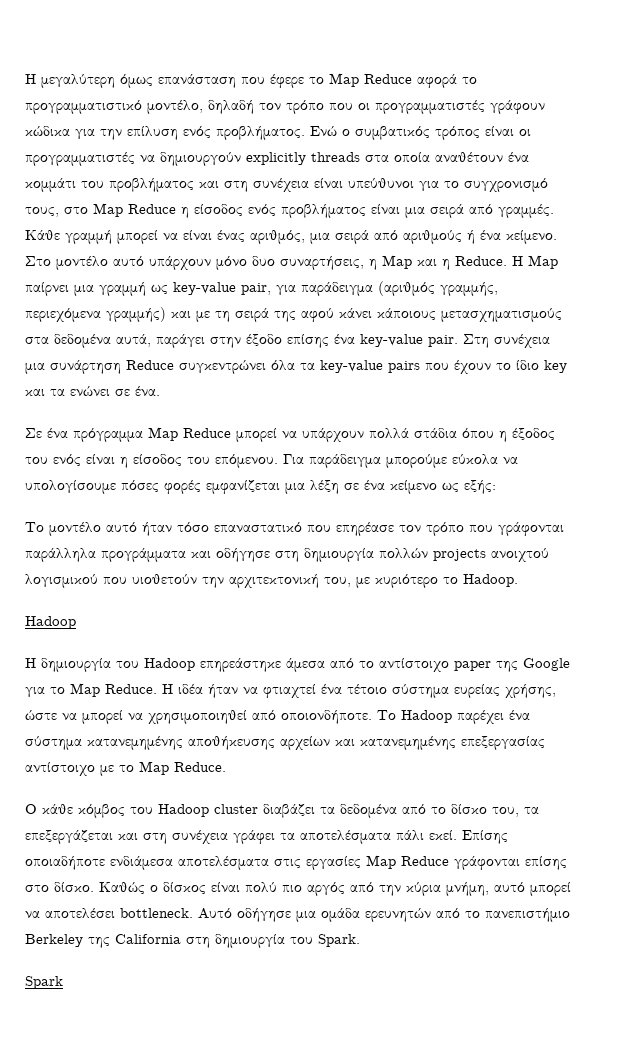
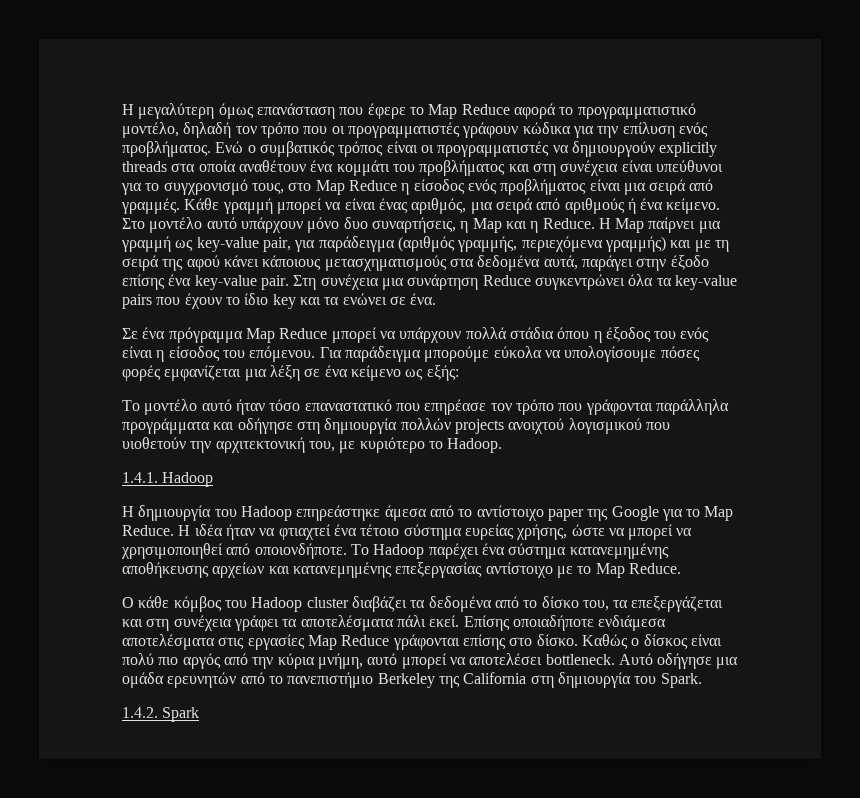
(518, 580) none -> [122,472,158,483] 1.4.1.
(360, 940) none -> [122,707,158,718] 1.4.2.

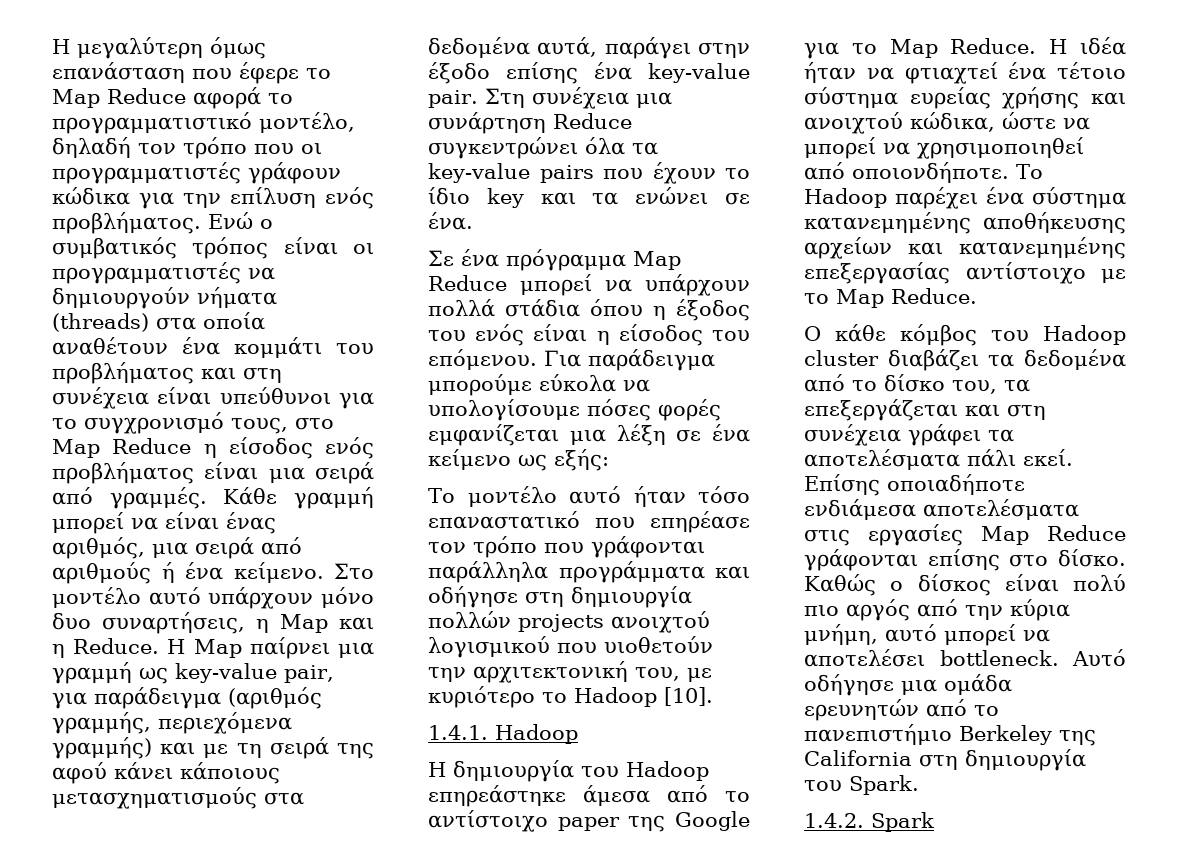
[659,142,718,157] [122,161,167,172] explicitly threads -> [197,287,277,308] [52,313,149,332] νήματα (threads)
[447,438,503,453] Hadoop. -> [574,687,713,707] Hadoop [10].
[516,524,568,540] χρήσης, -> [1002,87,1126,109] [804,112,995,134] χρήσης και ανοιχτού κώδικα,

